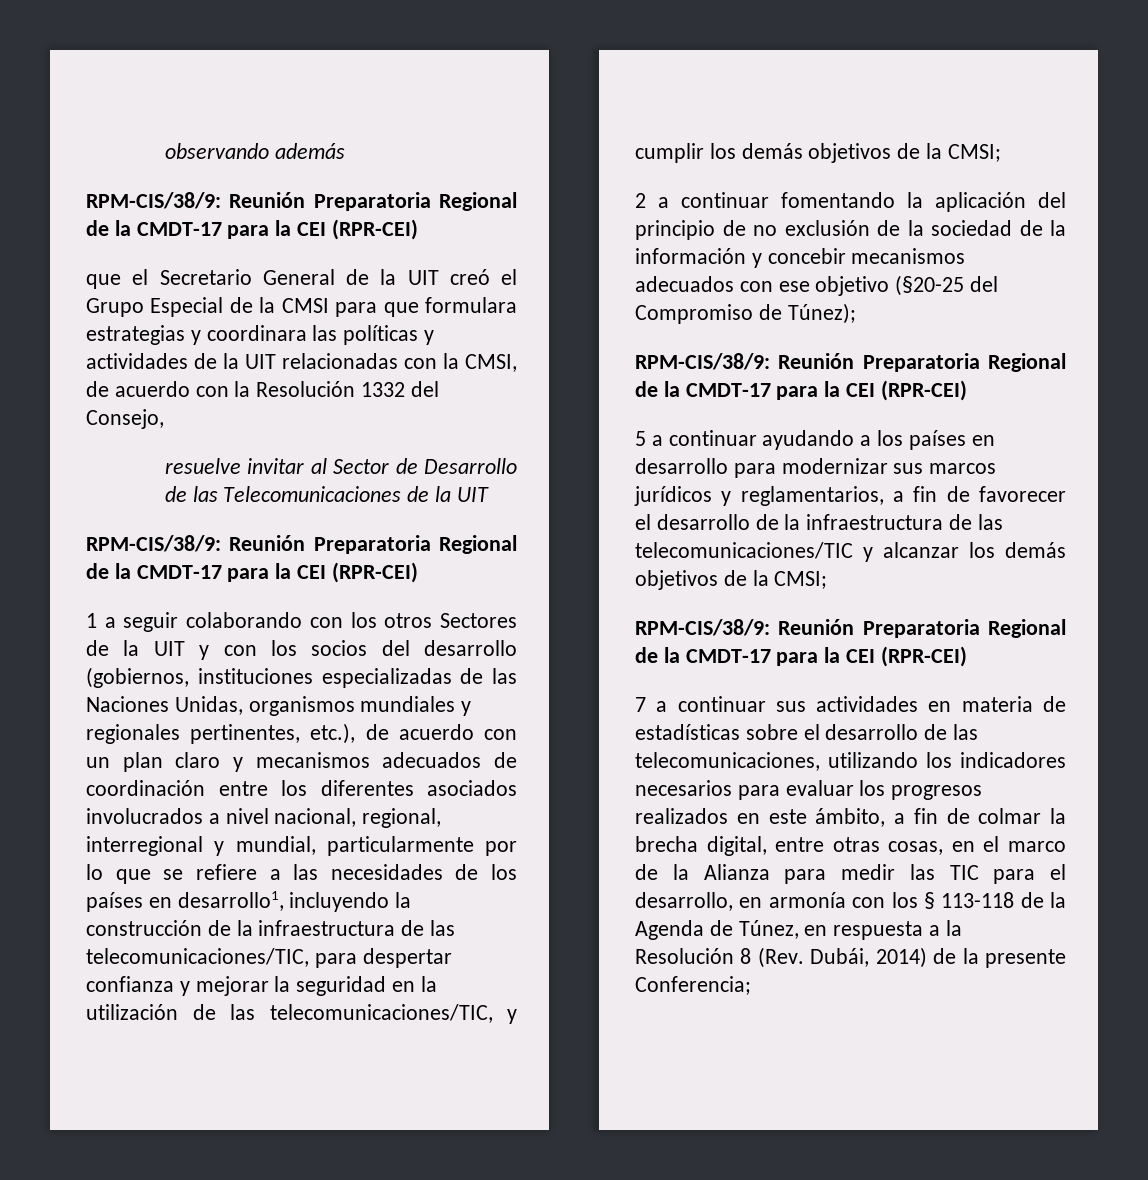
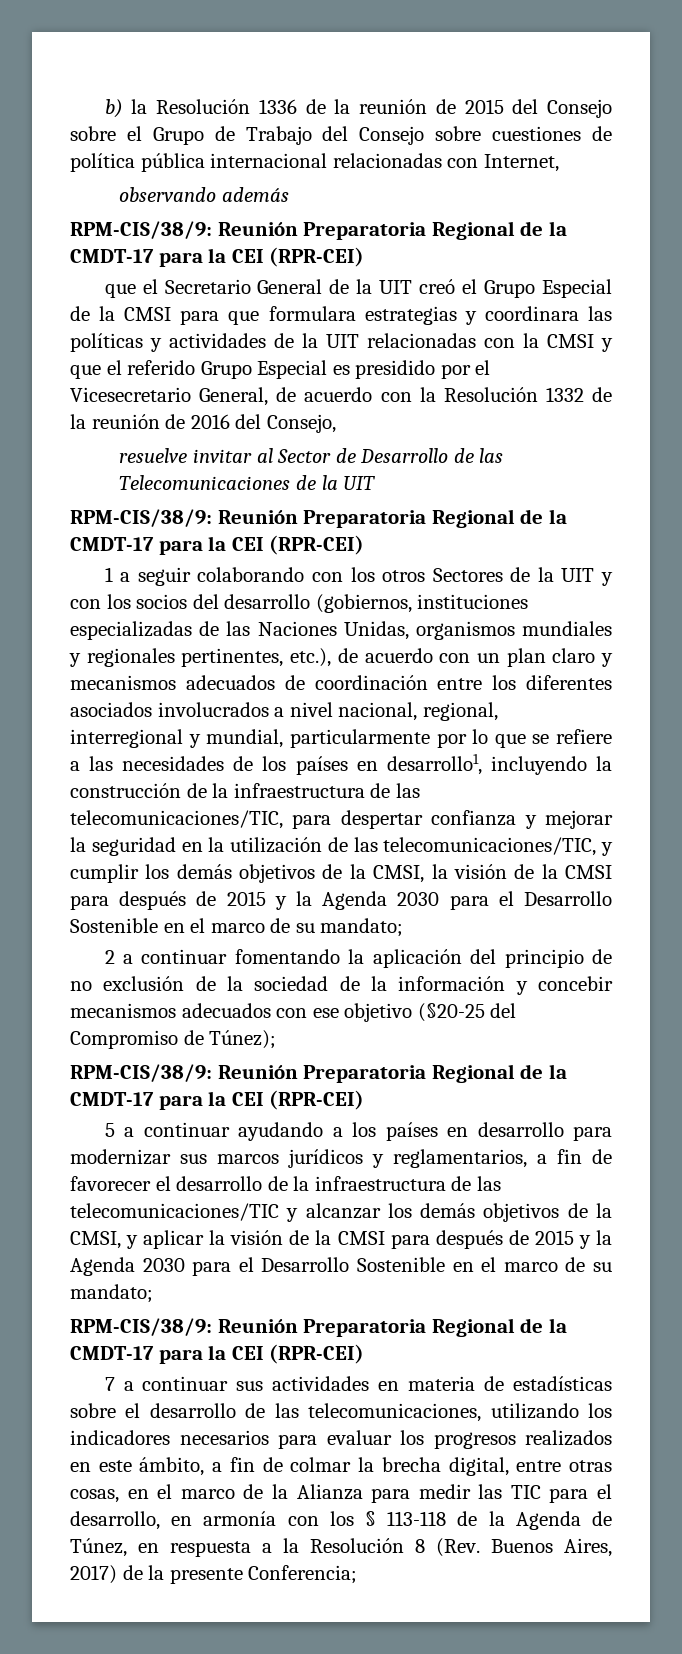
(164, 151) none -> [104,99,612,118] [70,126,613,145] [70,153,559,172] b) la Resolución 1336 de la reunión de 2015 del Consejo sobre el Grupo de Trabajo del Consejo sobre cuestiones de política pública internacional relacionadas con Internet, //
[465,354,517,372] CMSI, -> [547,334,613,352] [70,360,491,379] [70,387,269,406] CMSI y que el referido Grupo Especial es presidido por el Vicesecretario General,
(406, 389) none -> [592,387,612,402] [70,414,230,429] de la reunión de 2016
[947,144,1001,162] CMSI; -> [373,864,613,883] [70,891,612,910] [70,918,404,937] CMSI, la visión de la CMSI para después de 2015 y la Agenda 2030 para el Desarrollo Sostenible en el marco de su mandato;
[774,571,828,589] CMSI; -> [70,1230,613,1249] [70,1257,613,1276] [70,1284,153,1303] CMSI, y aplicar la visión de la CMSI para después de 2015 y la Agenda 2030 para el Desarrollo Sostenible en el marco de su mandato;
[810,947,927,968] Dubái, 2014) -> [491,1538,612,1557] [70,1565,117,1584] Buenos Aires, 2017)

